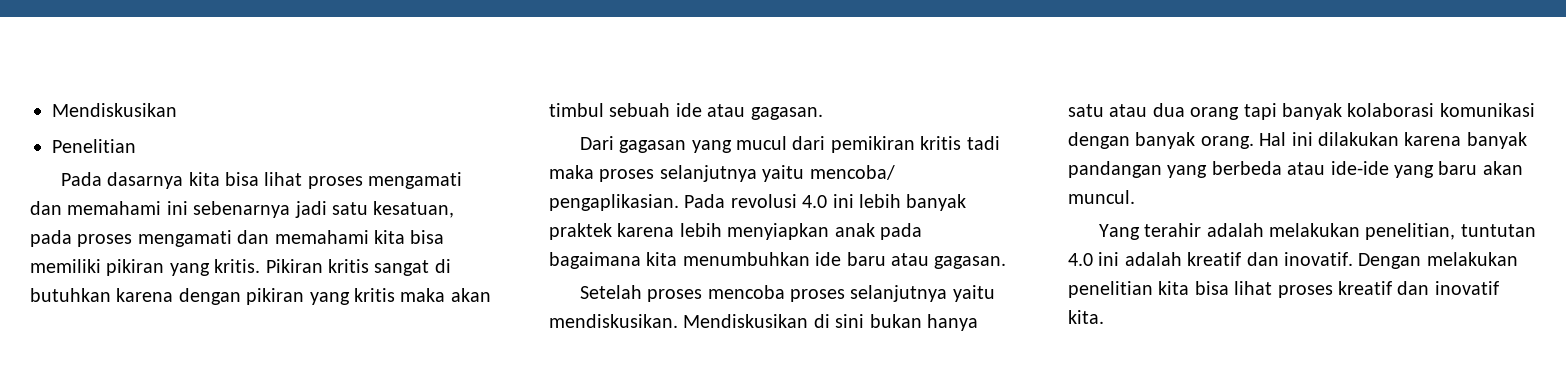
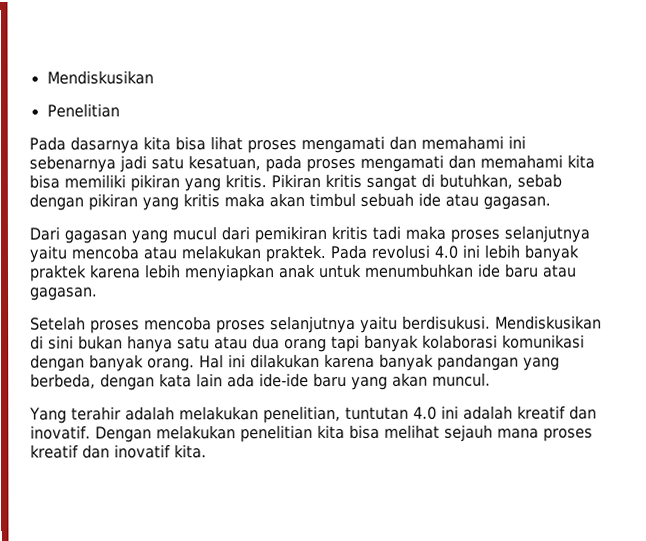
[30,288,174,302] butuhkan karena -> [439,173,562,189] butuhkan, sebab
[809,165,895,180] [549,194,679,211] mencoba/ pengaplikasian. -> [71,244,326,263] mencoba atau melakukan praktek.
[880,223,922,240] [549,252,678,269] pada bagaimana kita -> [318,263,362,279] untuk
[549,314,678,328] mendiskusikan. -> [402,315,491,330] berdisukusi.
[1211,161,1478,178] berbeda atau ide-ide yang baru -> [30,372,388,391] berbeda, dengan kata lain ada ide-ide baru yang
[1234,281,1273,295] lihat -> [383,424,539,442] melihat sejauh mana

